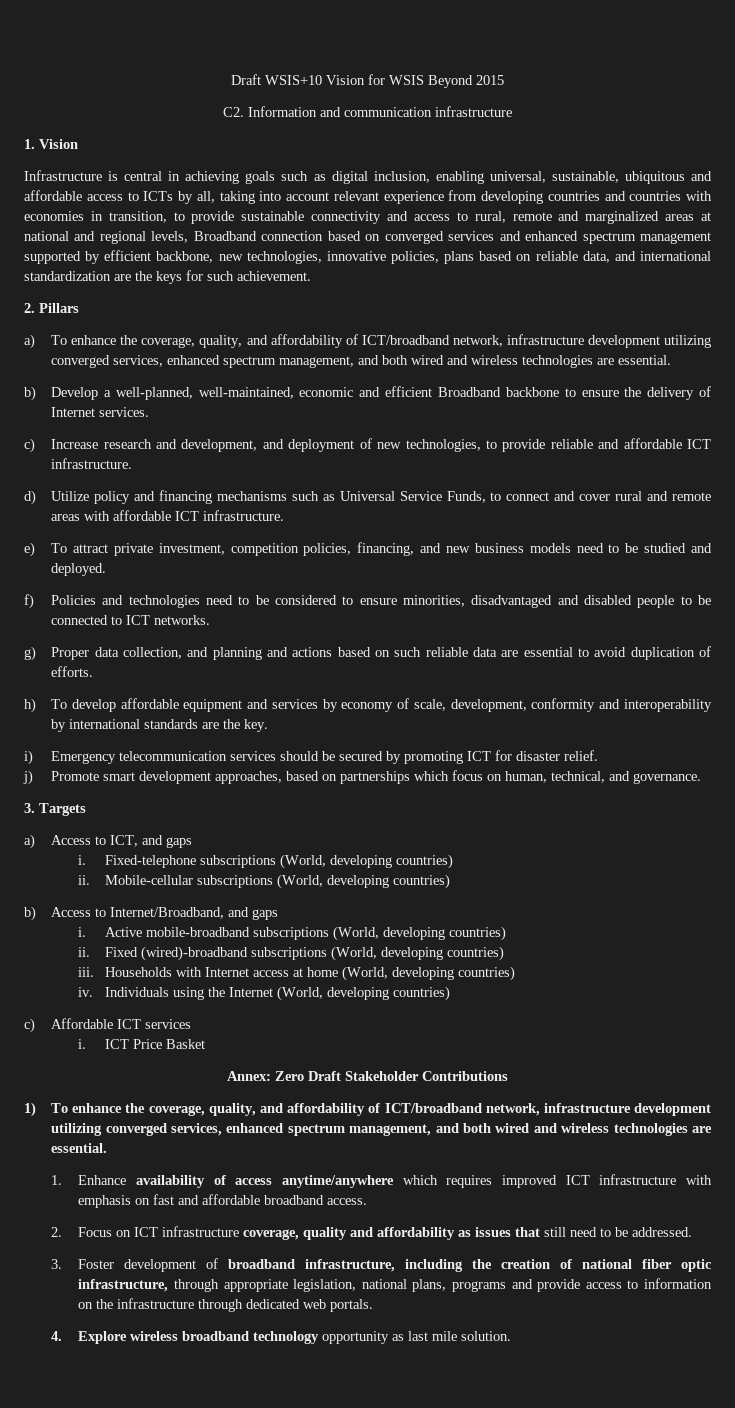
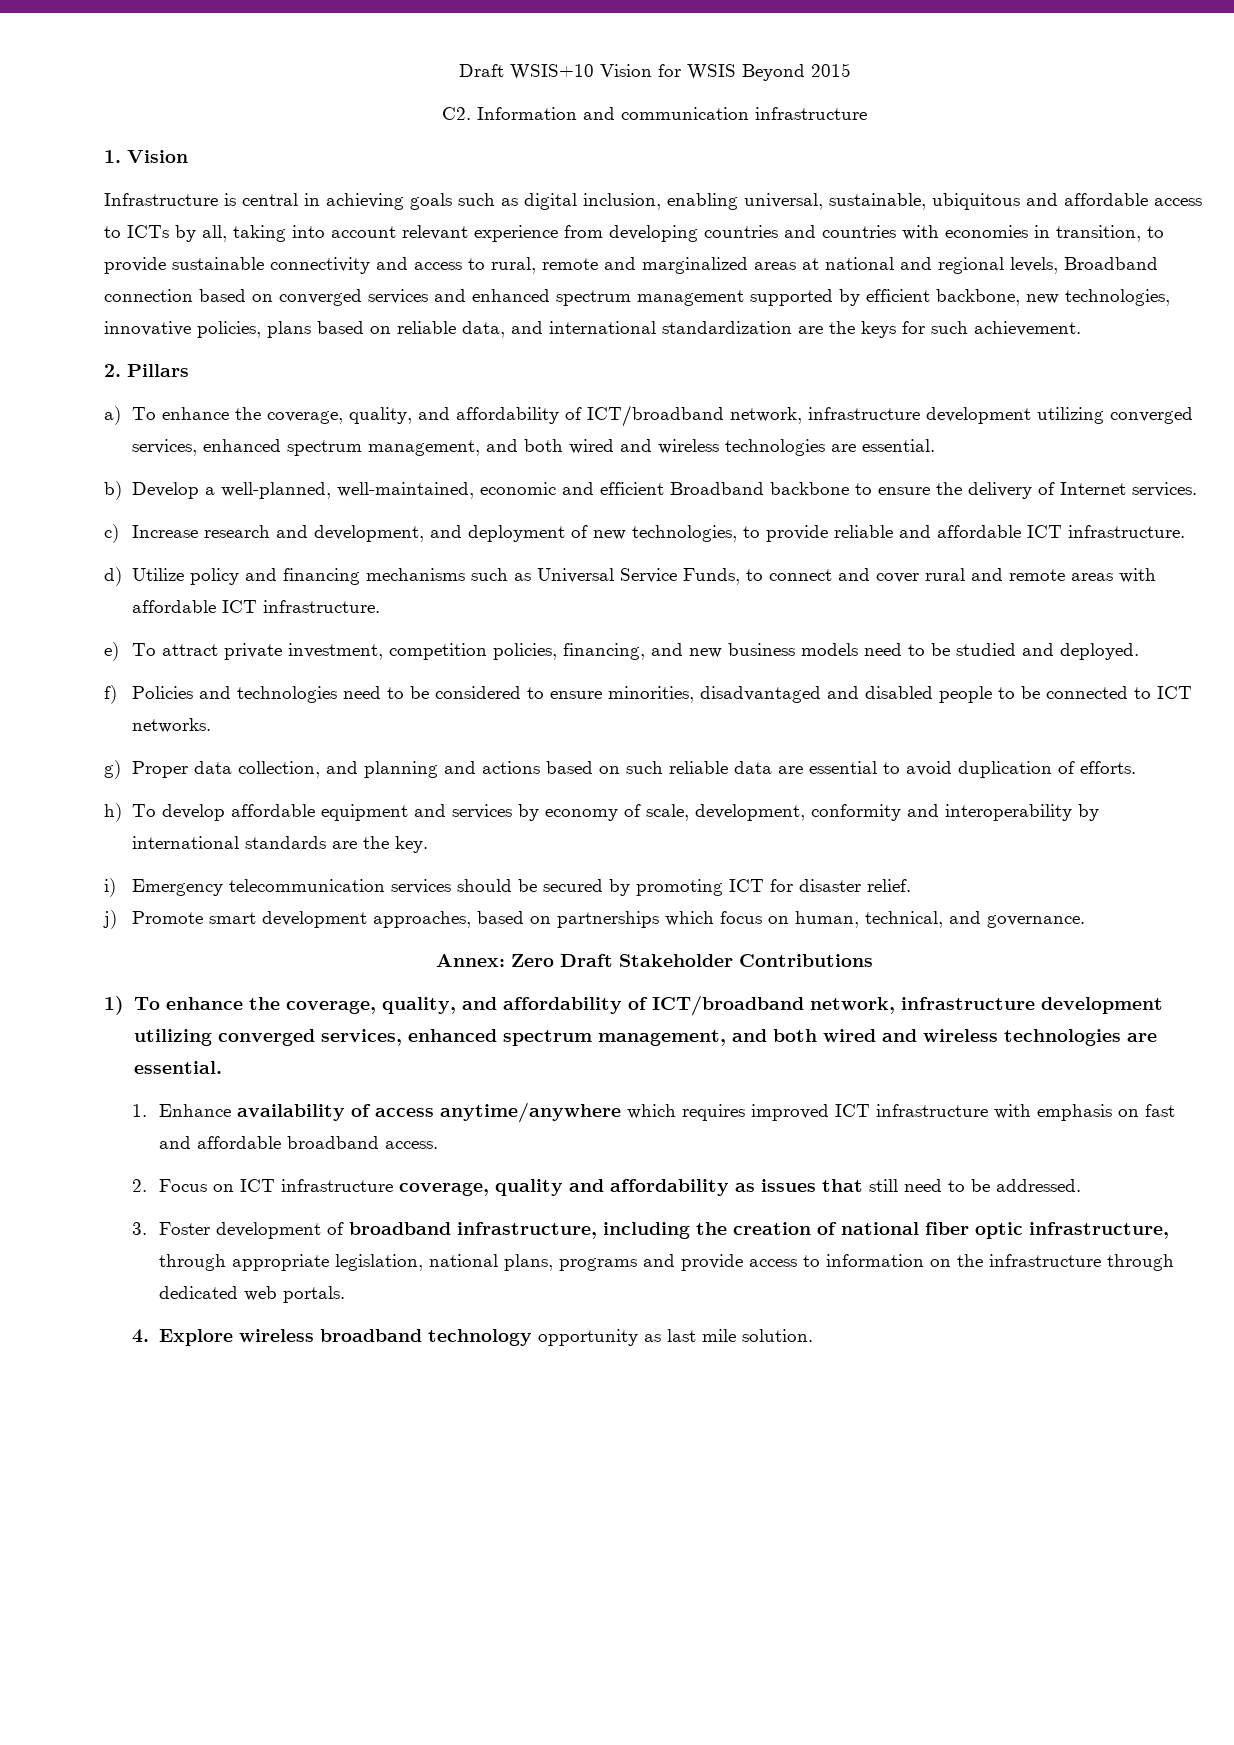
[24,803,86,816] [24,834,193,849] [78,854,454,869] [78,874,451,889] [24,906,279,921] [78,926,507,941] [78,946,505,961] [78,966,516,981] [78,986,451,1001] [24,1018,192,1033] [78,1039,206,1049] // 3. Targets // a) Access to ICT, and gaps // i. Fixed-telephone subscriptions (World, developing countries) // ii. Mobile-cellular subscriptions (World, developing countries) // b) Access to Internet/Broadband, and gaps // i. Active mobile-broadband subscriptions (World, developing countries) // ii. Fixed (wired)-broadband subscriptions (World, developing countries) // iii. Households with Internet access at home (World, developing countries) // iv. Individuals using the Internet (World, developing countries) // c) Affordable ICT services // i. ICT Price Basket -> (1085, 921) none

